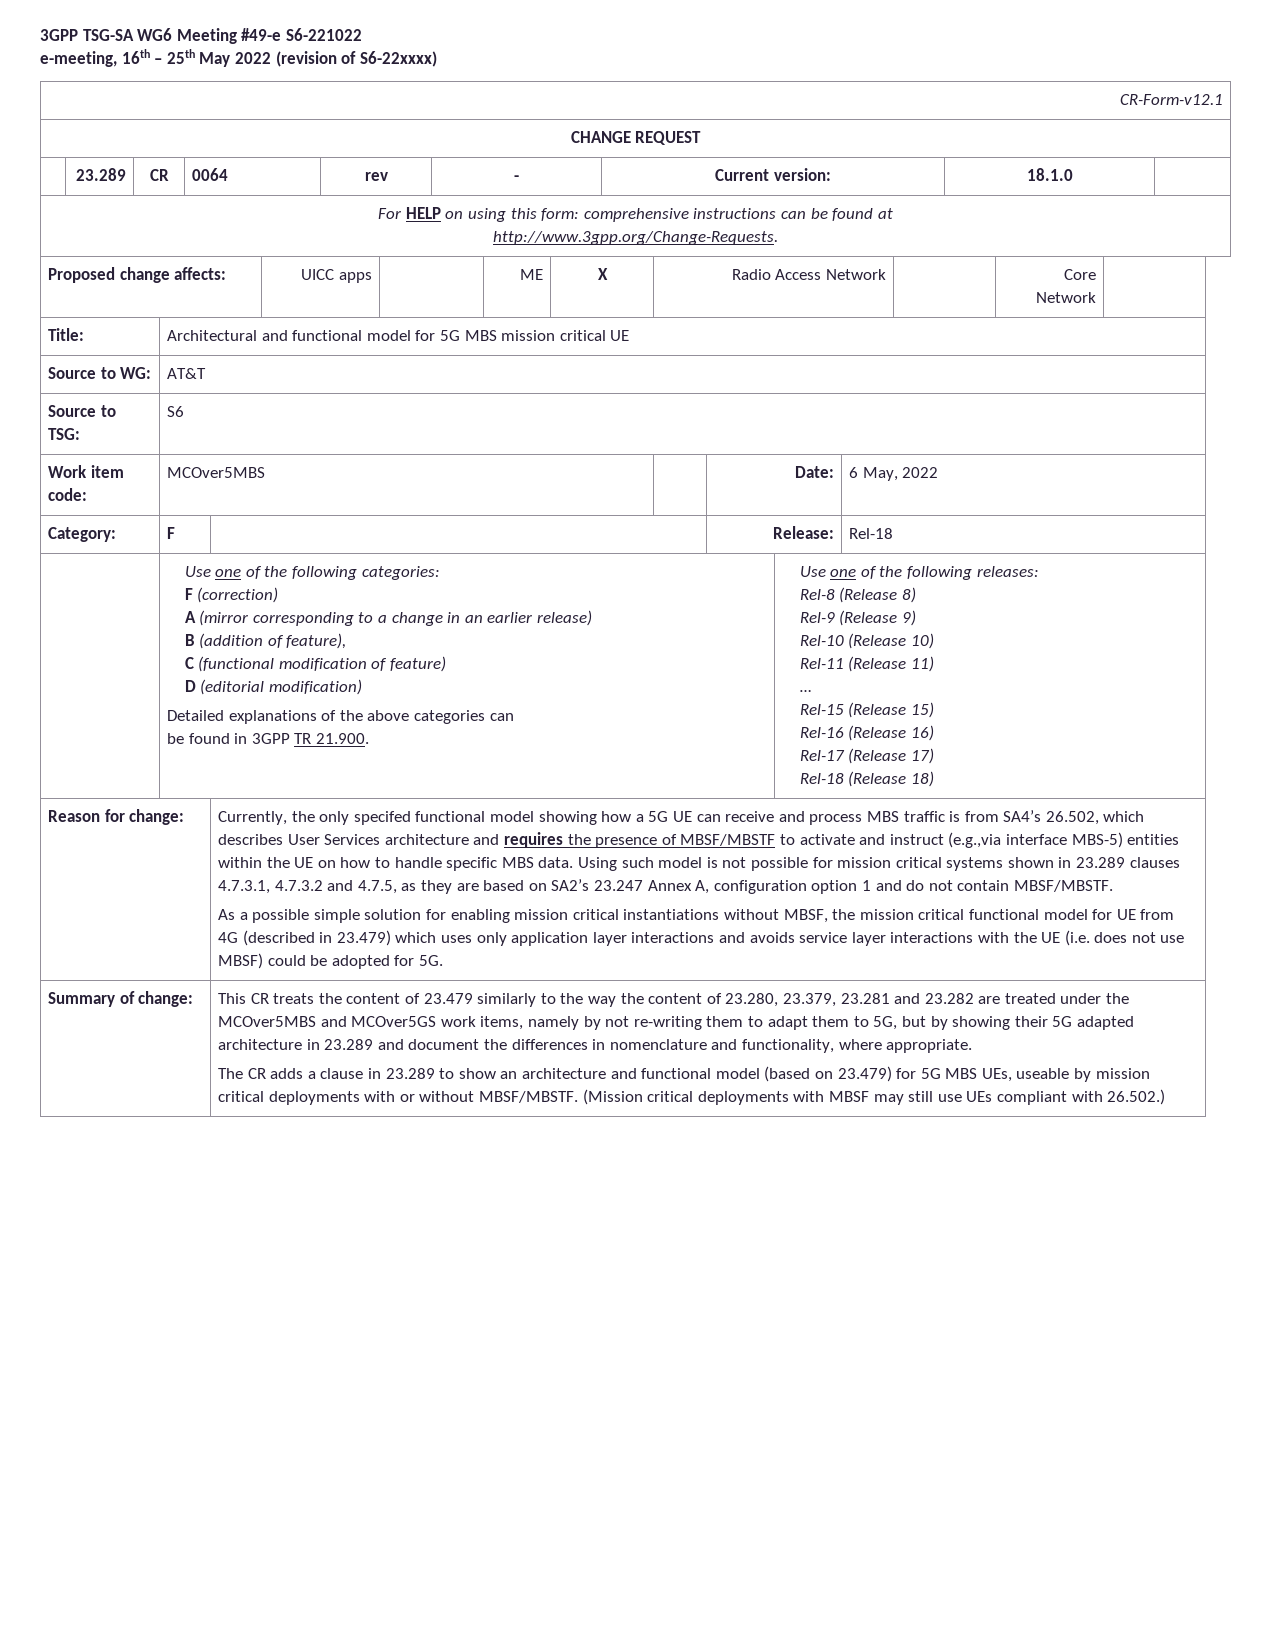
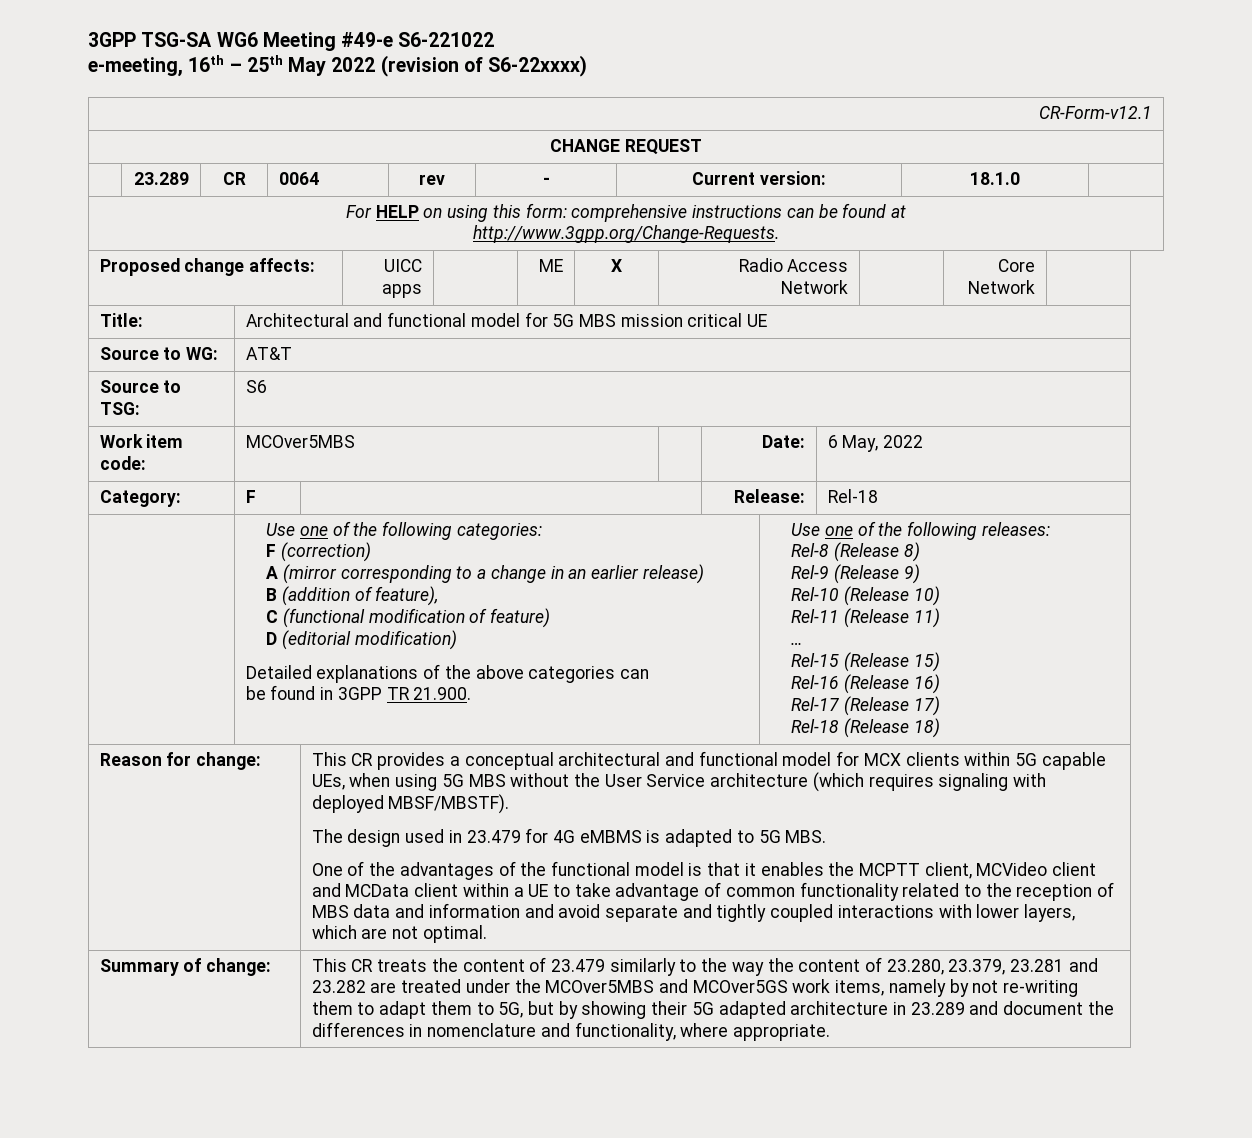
[218,810,1145,825] [218,832,1180,848] [218,857,1180,871] [218,879,1113,894] [218,909,1175,923] [218,930,1185,946] [218,953,444,969] Currently, the only specifed functional model showing how a 5G UE can receive and process MBS traffic is from SA4’s 26.502, which describes User Services architecture and requires the presence of MBSF/MBSTF to activate and instruct (e.g.,via interface MBS-5) entities within the UE on how to handle specific MBS data. Using such model is not possible for mission critical systems shown in 23.289 clauses 4.7.3.1, 4.7.3.2 and 4.7.5, as they are based on SA2’s 23.247 Annex A, configuration option 1 and do not contain MBSF/MBSTF. // As a possible simple solution for enabling mission critical instantiations without MBSF, the mission critical functional model for UE from 4G (described in 23.479) which uses only application layer interactions and avoids service layer interactions with the UE (i.e. does not use MBSF) could be adopted for 5G. -> [311,751,1106,770] [311,772,1047,792] [311,794,510,814] [311,828,827,847] [311,861,1097,880] [311,882,1115,901] [311,903,1076,922] [311,925,487,943] This CR provides a conceptual architectural and functional model for MCX clients within 5G capable UEs, when using 5G MBS without the User Service architecture (which requires signaling with deployed MBSF/MBSTF). // The design used in 23.479 for 4G eMBMS is adapted to 5G MBS. // One of the advantages of the functional model is that it enables the MCPTT client, MCVideo client and MCData client within a UE to take advantage of common functionality related to the reception of MBS data and information and avoid separate and tightly coupled interactions with lower layers, which are not optimal.
[218,1066,1150,1082] [218,1089,1166,1105] // The CR adds a clause in 23.289 to show an architecture and functional model (based on 23.479) for 5G MBS UEs, useable by mission critical deployments with or without MBSF/MBSTF. (Mission critical deployments with MBSF may still use UEs compliant with 26.502.) -> (830, 1032) none

